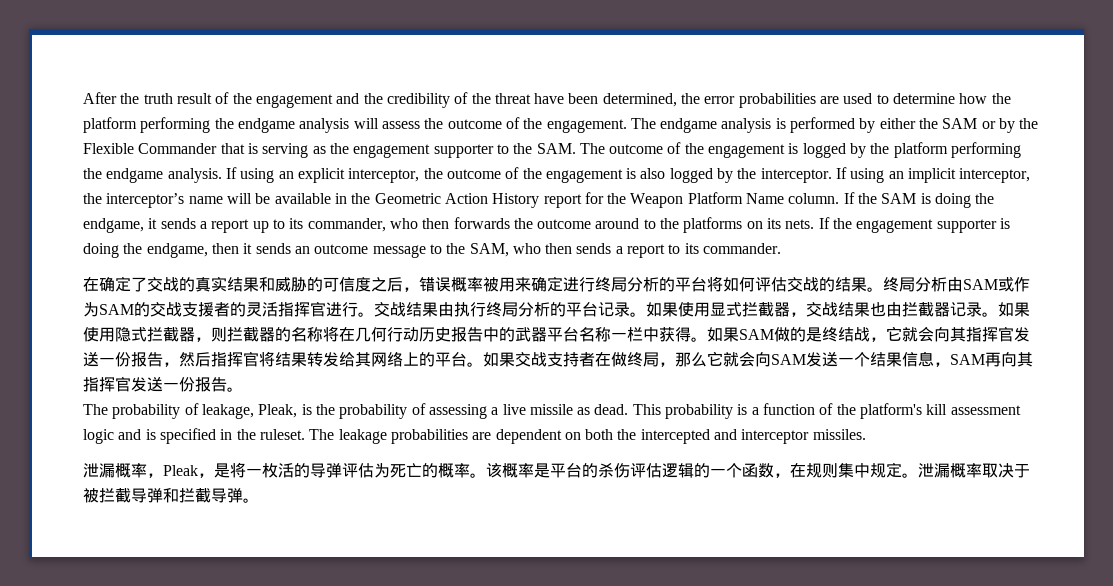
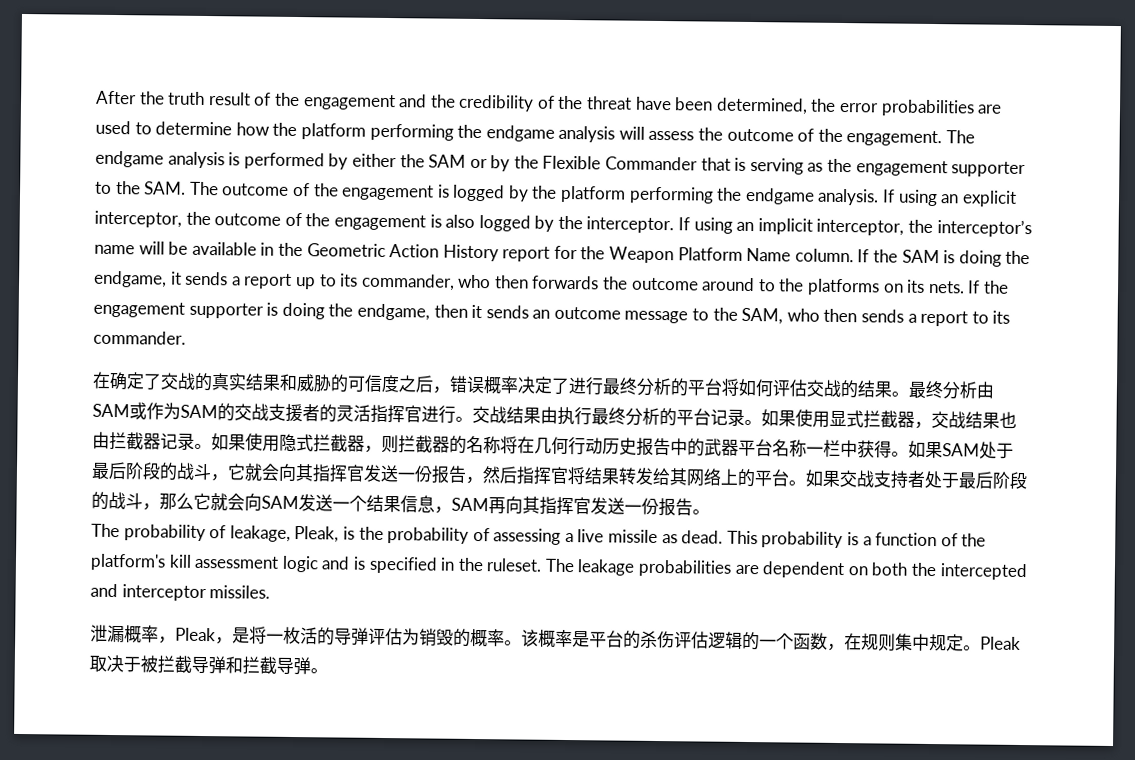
[483,276,627,292] 被用来确定进行终局 -> [517,376,638,396] 决定了进行最终
[883,277,915,292] 终局 -> [908,380,944,399] 最终
[486,302,518,317] 终局 -> [591,407,626,425] 最终
[774,327,870,342] 做的是终结战 -> [979,441,1014,459] [91,461,212,481] 处于最后阶段的战斗
[595,352,659,367] 在做终局 -> [924,470,1028,490] [91,491,143,511] 处于最后阶段的战斗
[390,463,422,478] 死亡 -> [419,628,454,647] 销毁
[918,463,982,478] 泄漏概率 -> [980,636,1021,650] Pleak

